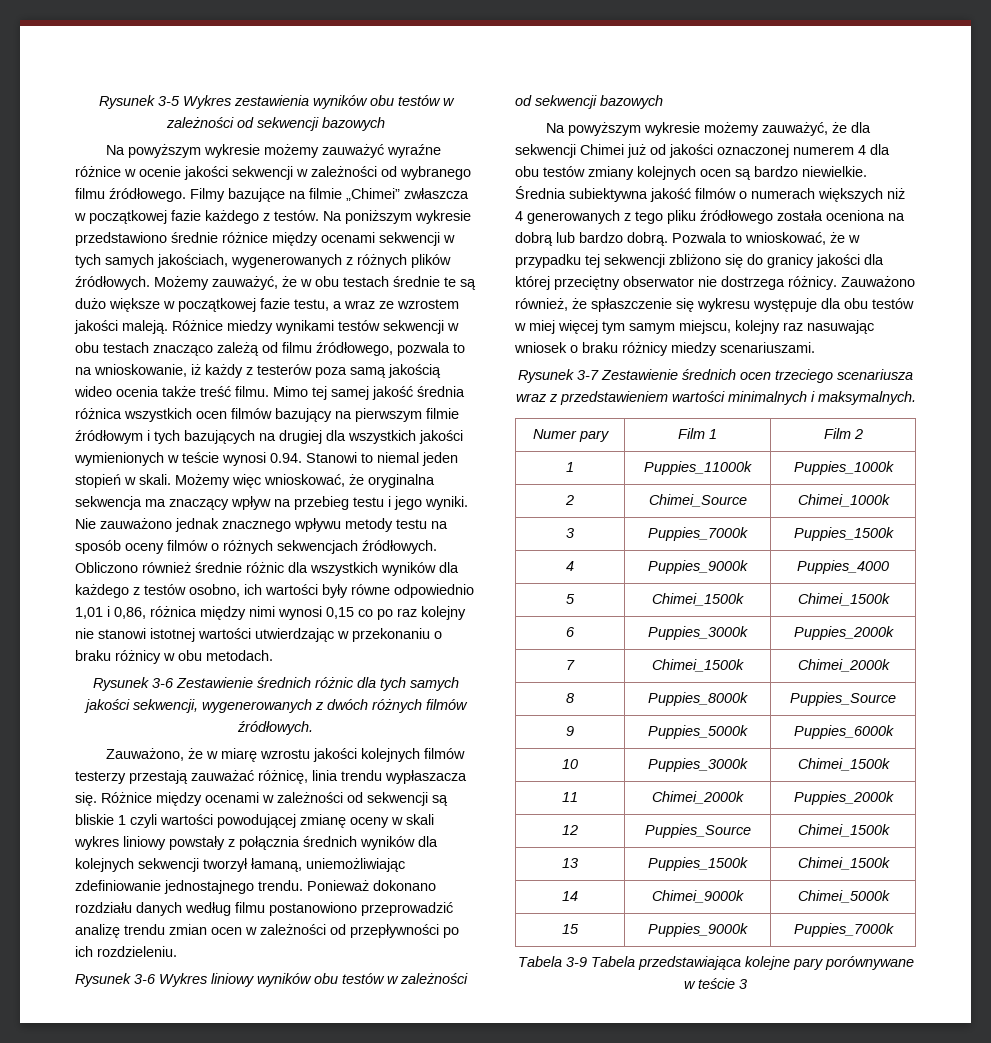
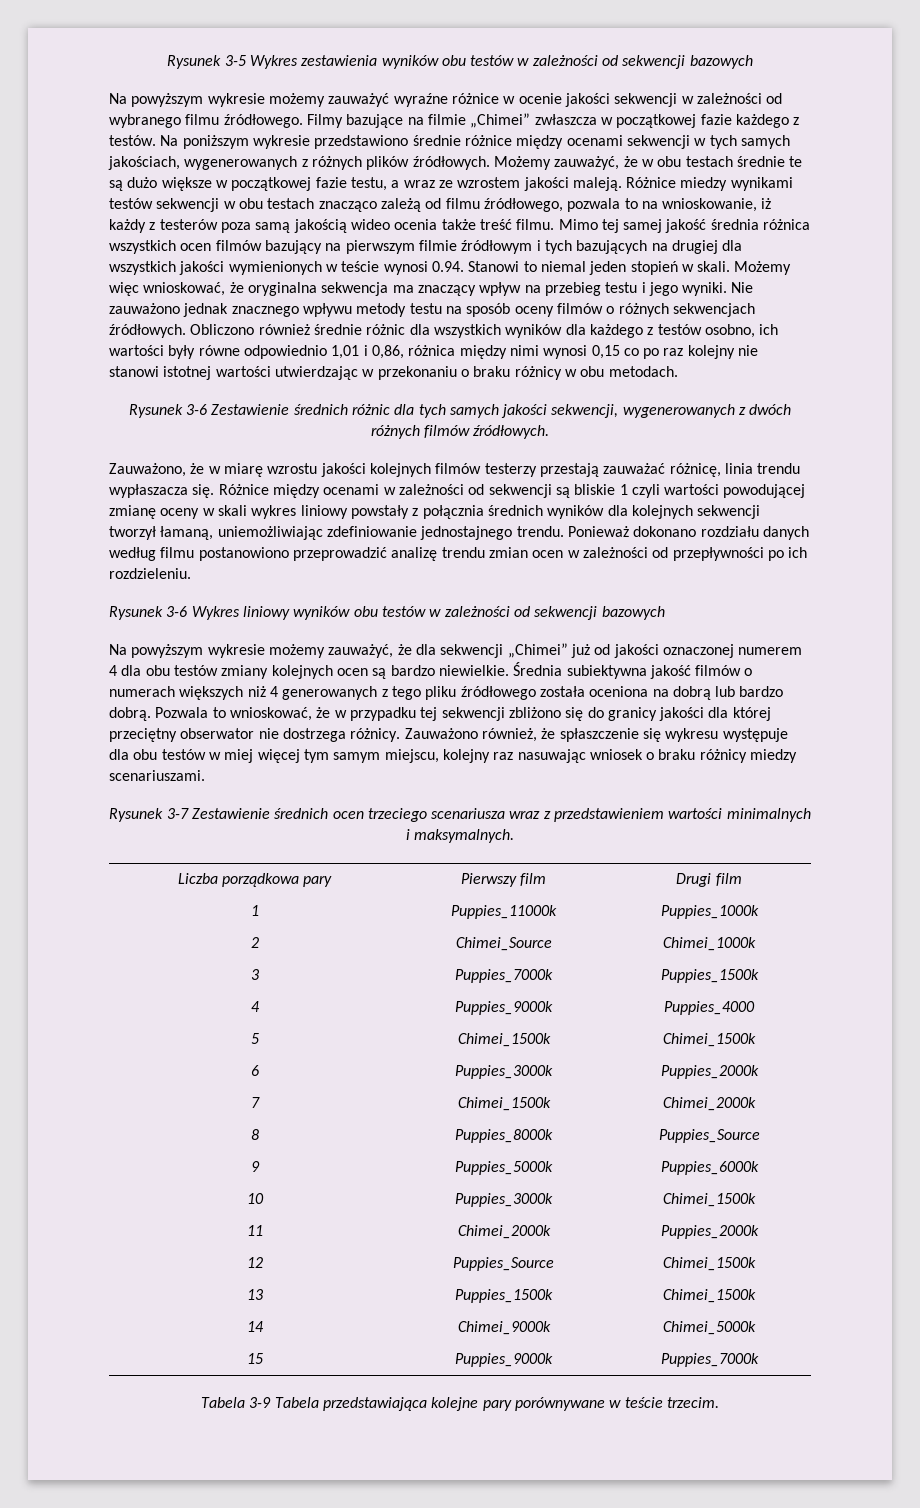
[580,144,624,155] Chimei -> [507,643,568,658] „Chimei”
[532,429,577,439] Numer -> [177,873,299,887] Liczba porządkowa
[678,428,717,439] [823,428,863,439] Film 1 | Film 2 -> [460,873,547,887] [676,873,742,887] Pierwszy film | Drugi film
[739,979,747,989] 3 -> [666,1397,719,1408] trzecim.

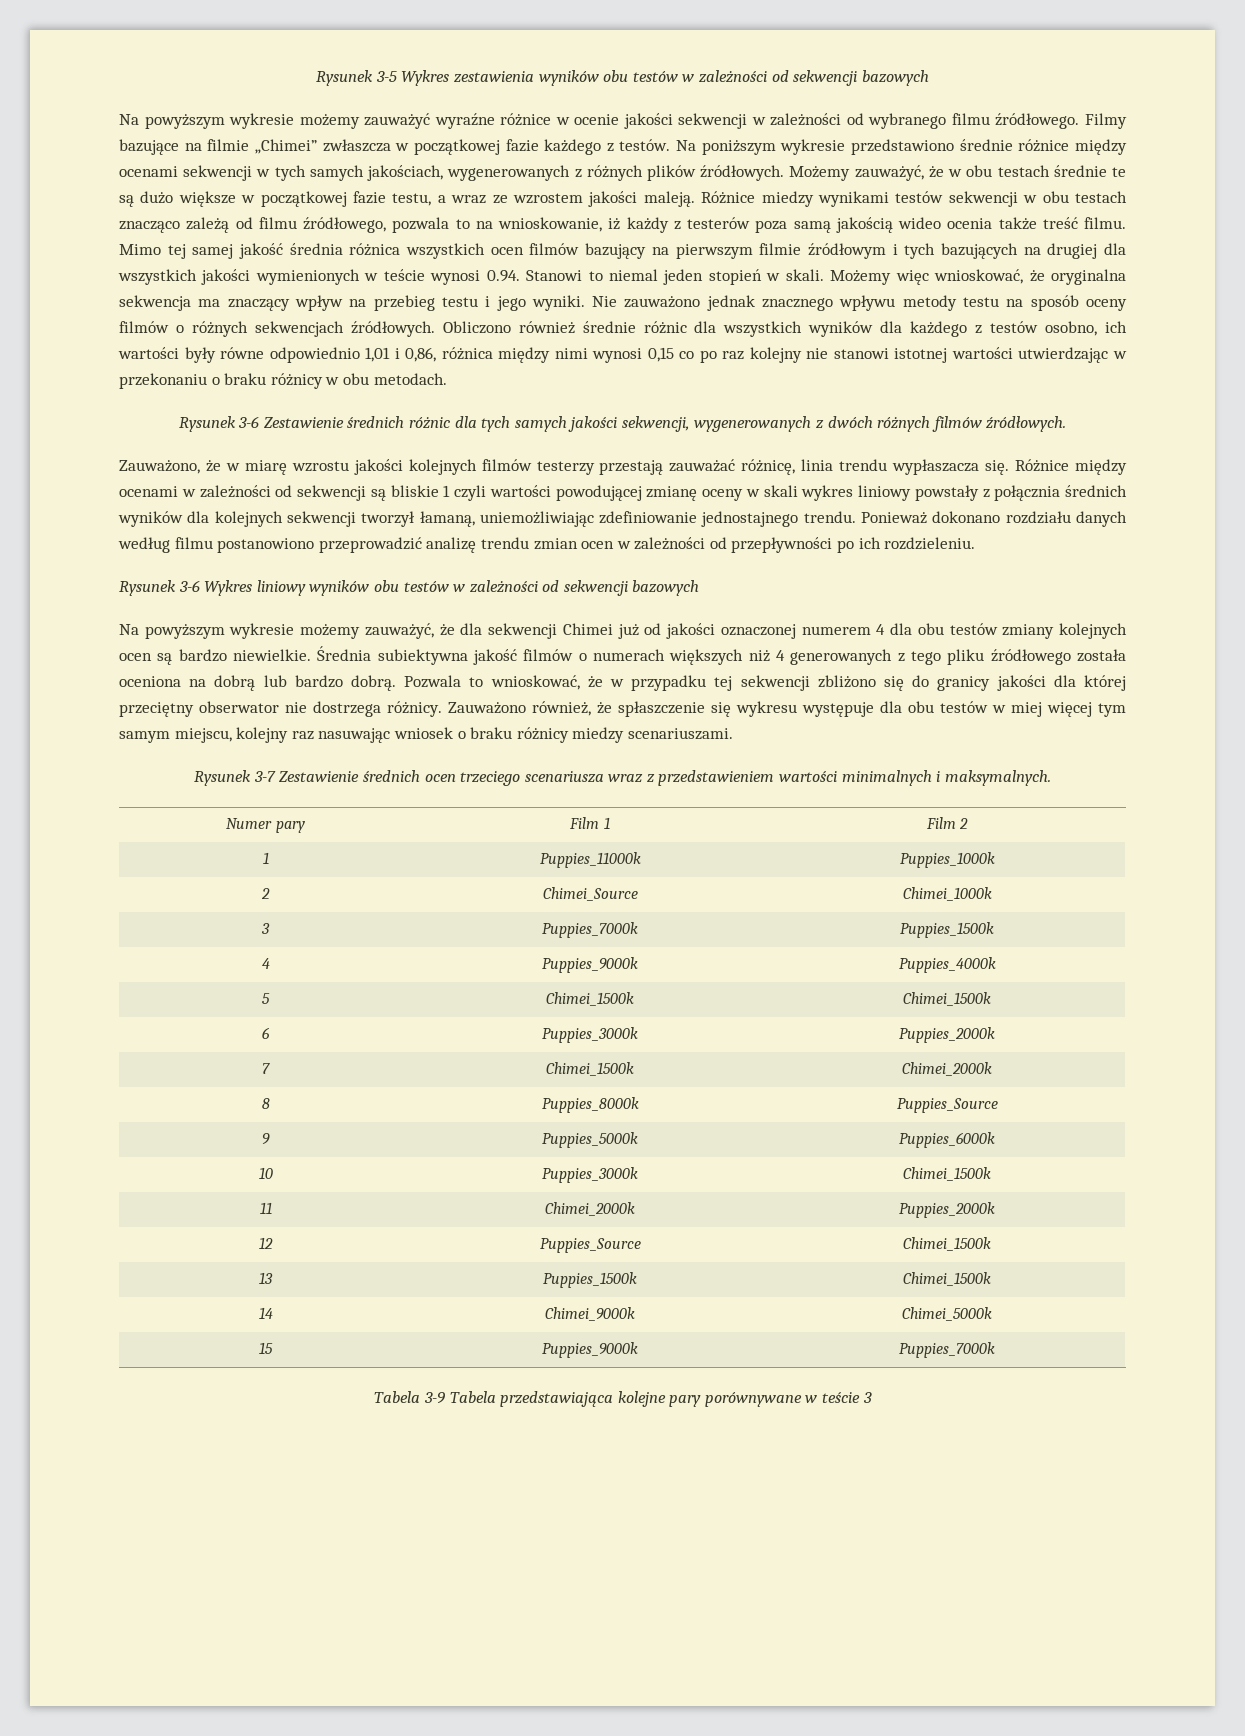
[507,643,568,658] „Chimei” -> [562,623,613,635] Chimei
[177,873,299,887] Liczba porządkowa -> [226,818,273,829] Numer
[460,873,547,887] [676,873,742,887] Pierwszy film | Drugi film -> [569,817,610,829] [925,817,969,829] Film 1 | Film 2
[664,1001,755,1015] Puppies_4000 -> [898,957,996,973] Puppies_4000k
[666,1397,719,1408] trzecim. -> [862,1392,872,1403] 3

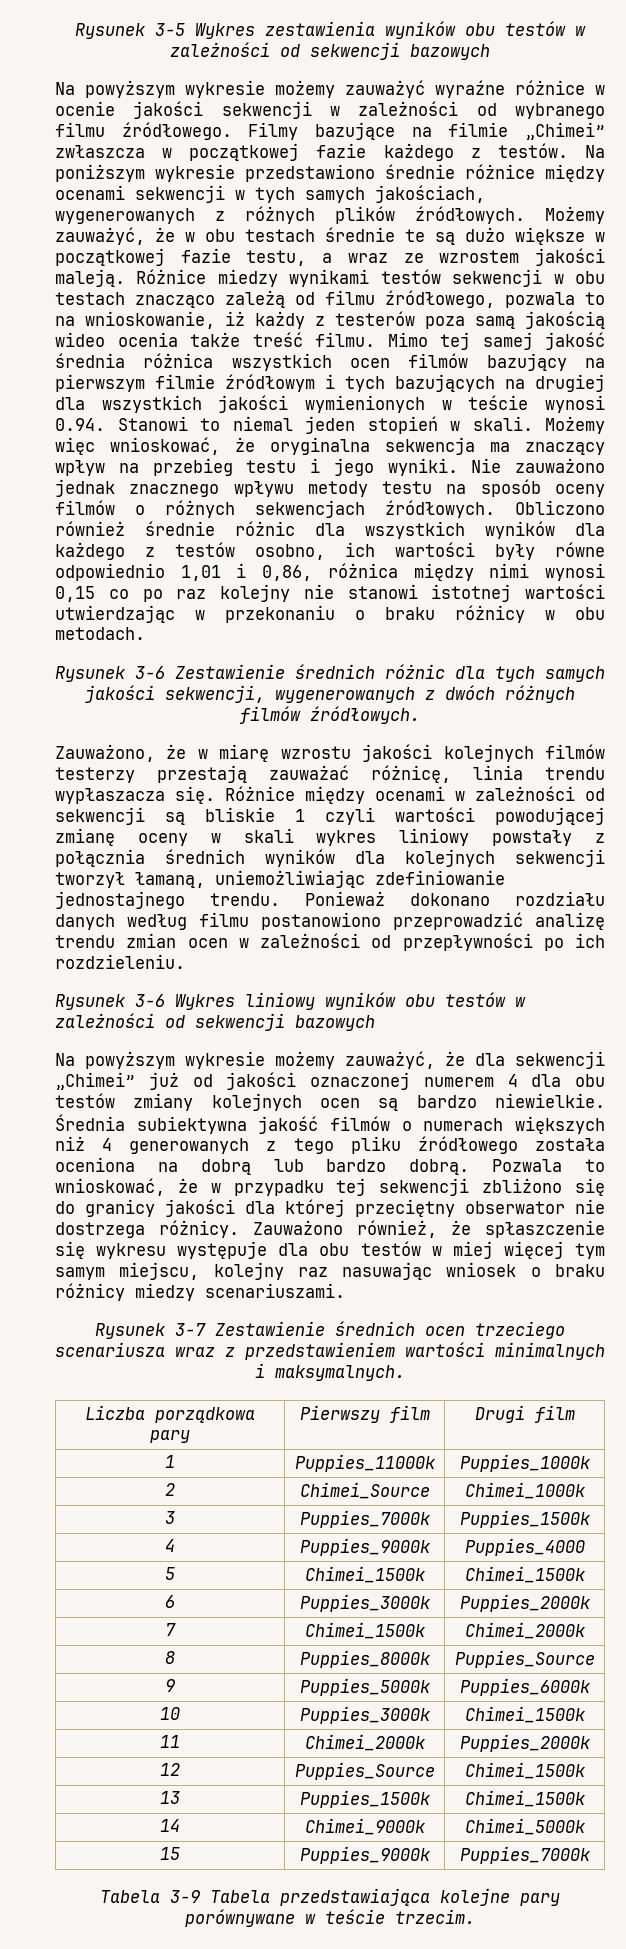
[562,623,613,635] Chimei -> [55,1072,135,1090] „Chimei”
[226,818,273,829] Numer -> [85,1405,255,1423] Liczba porządkowa
[569,817,610,829] [925,817,969,829] Film 1 | Film 2 -> [299,1405,430,1423] [474,1405,575,1423] Pierwszy film | Drugi film
[898,957,996,973] Puppies_4000k -> [464,1538,585,1556] Puppies_4000
[862,1392,872,1403] 3 -> [395,1909,475,1924] trzecim.

